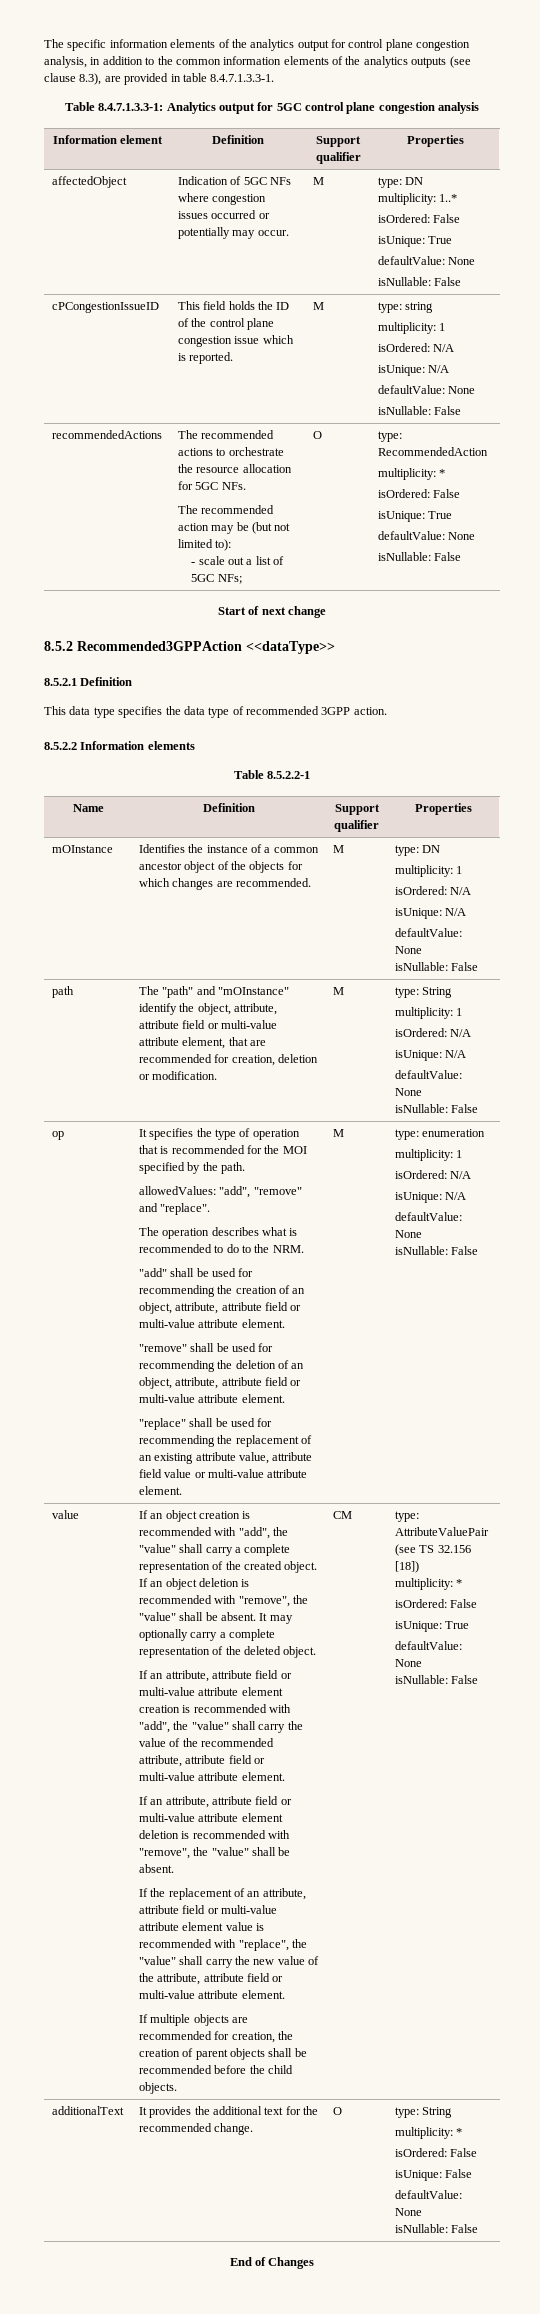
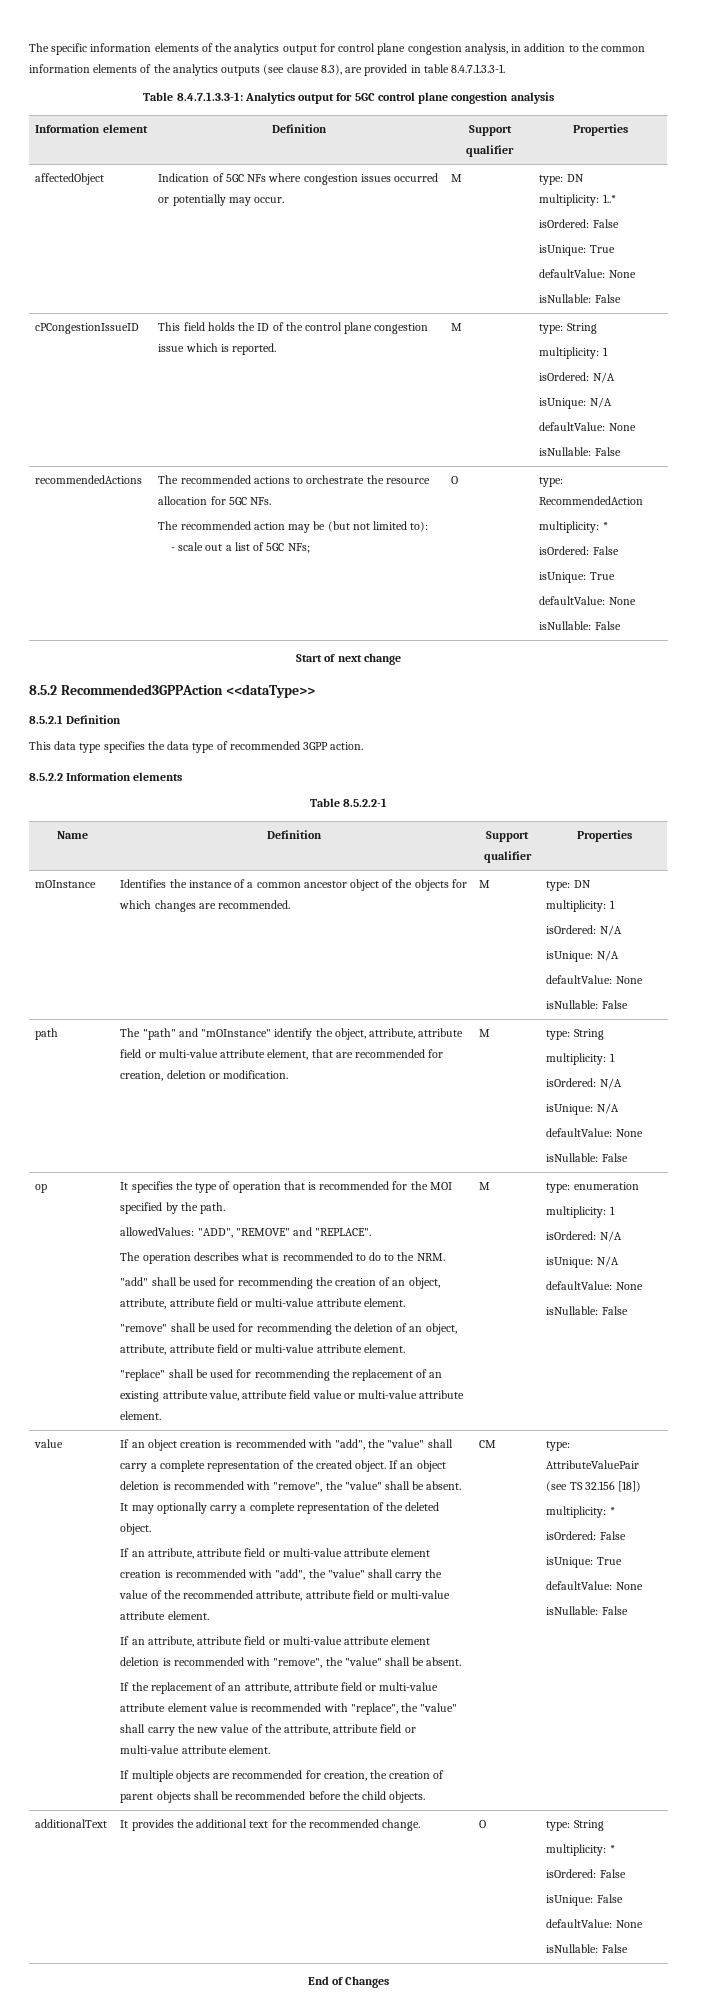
[405,302,434,313] string -> [566,323,597,334] String
[219,1186,302,1198] [138,1203,211,1215] "add", "remove" and "replace". -> [197,1227,372,1238] "ADD", "REMOVE" and "REPLACE".

